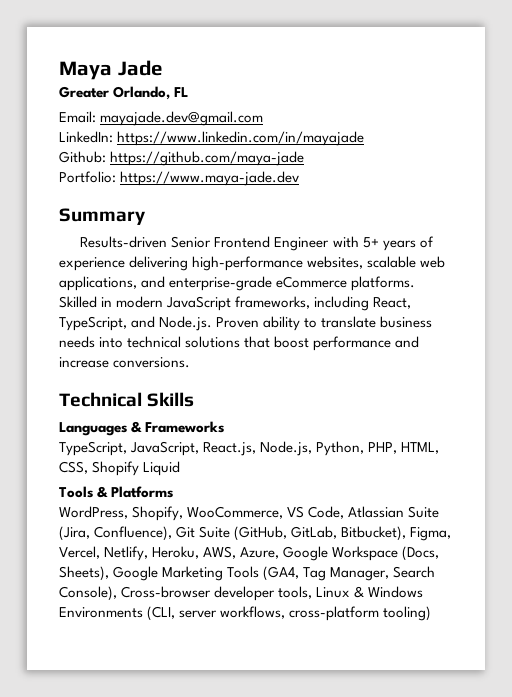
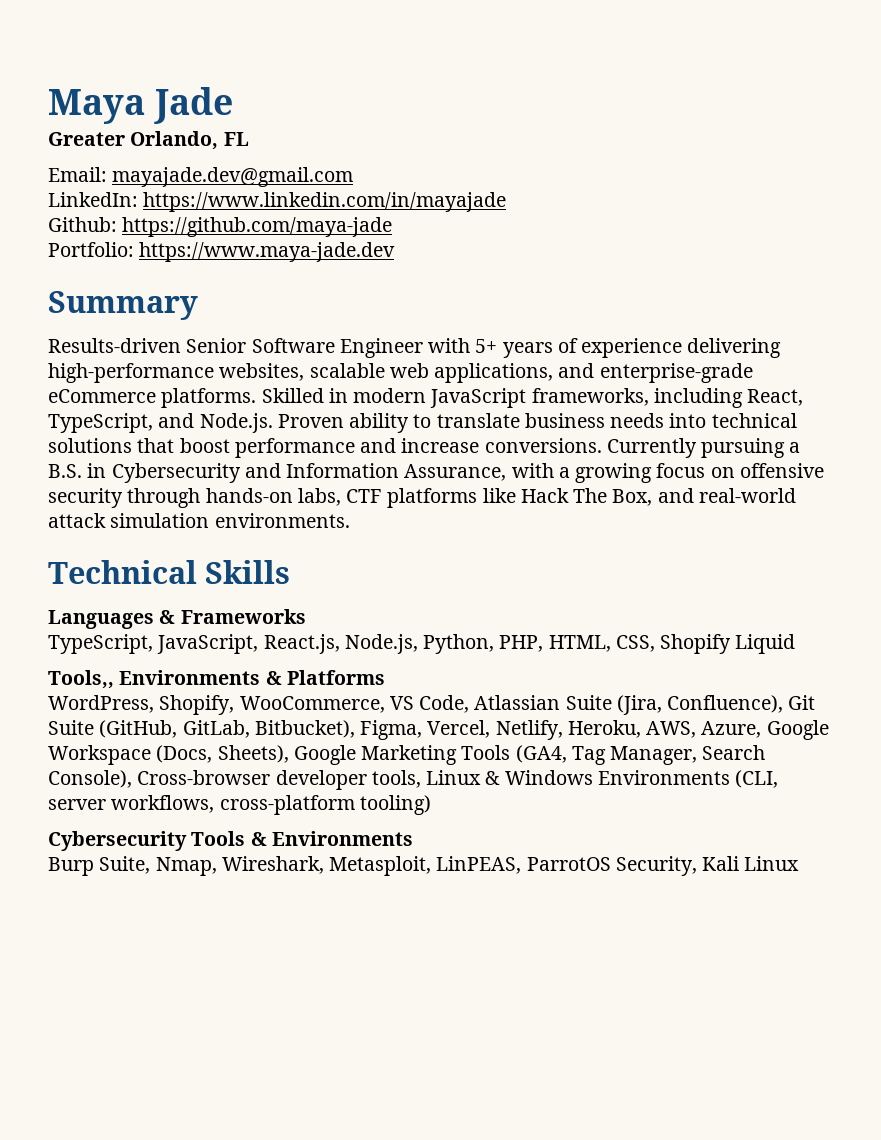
[214,236,271,248] Frontend -> [251,338,335,353] Software
(191, 362) none -> [606,438,801,458] [48,463,824,483] [48,488,796,508] [48,513,350,528] Currently pursuing a B.S. in Cybersecurity and Information Assurance, with a growing focus on offensive security through hands-on labs, CTF platforms like Hack The Box, and real-world attack simulation environments.
[59,486,93,498] Tools -> [48,670,261,689] Tools,, Environments
(432, 613) none -> [48,831,413,851] [48,856,800,876] // Cybersecurity Tools & Environments // Burp Suite, Nmap, Wireshark, Metasploit, LinPEAS, ParrotOS Security, Kali Linux

